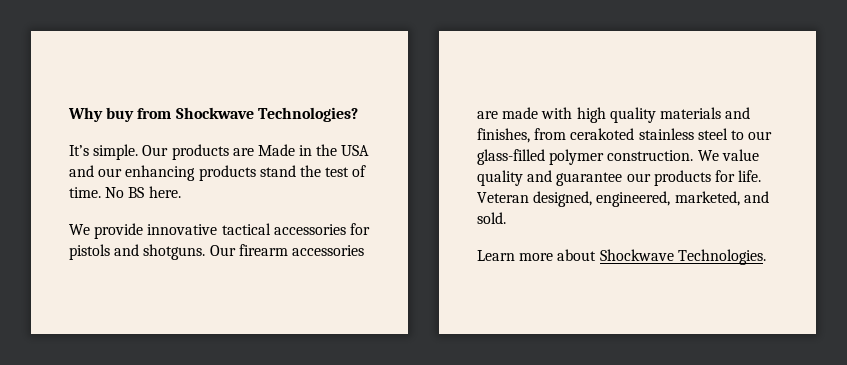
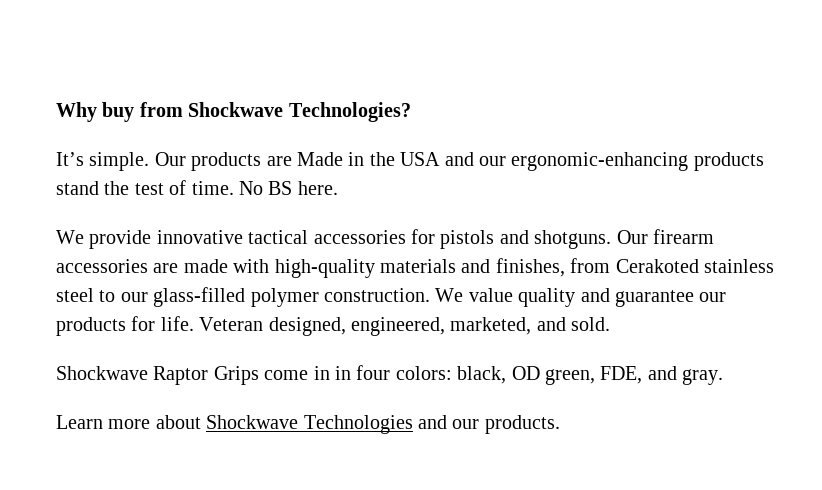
[125,165,196,181] enhancing -> [511,152,689,171] ergonomic-enhancing
[576,107,656,123] high quality -> [274,259,375,278] high-quality
[570,128,635,140] cerakoted -> [615,259,699,273] Cerakoted
(506, 218) none -> [56,365,724,385] // Shockwave Raptor Grips come in in four colors: black, OD green, FDE, and gray.
[677,249,766,265] Technologies. -> [303,415,560,434] Technologies and our products.

